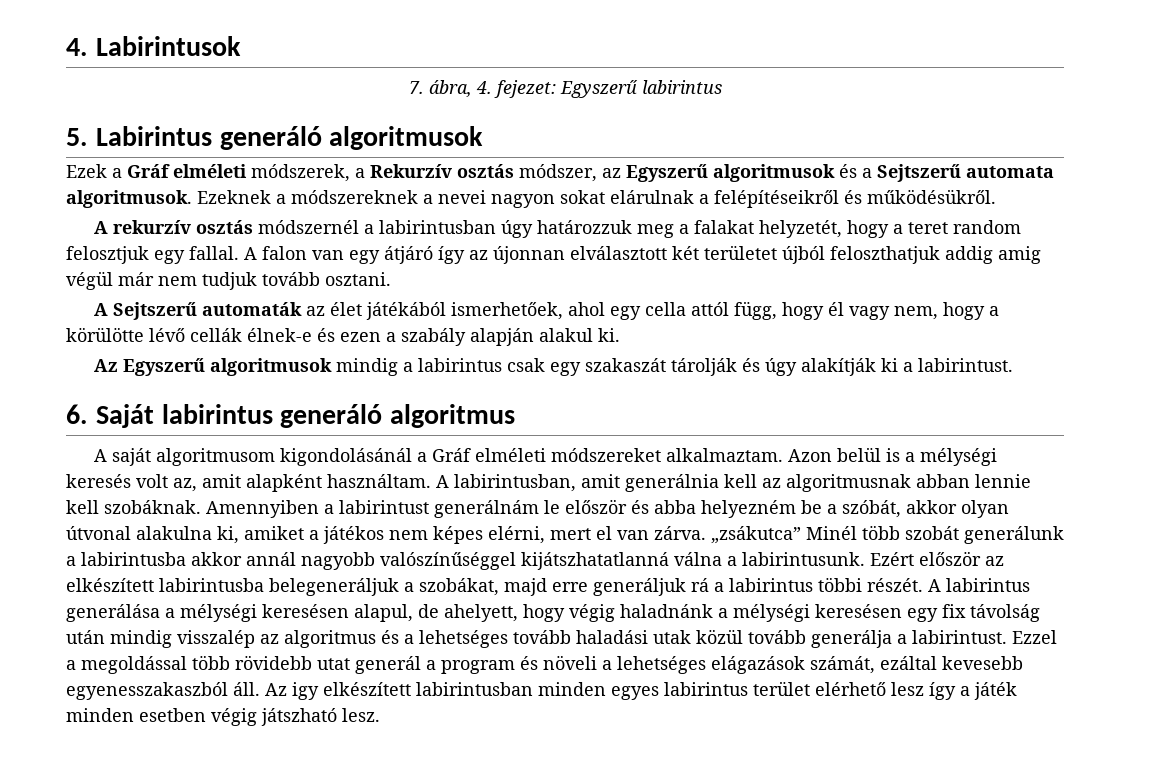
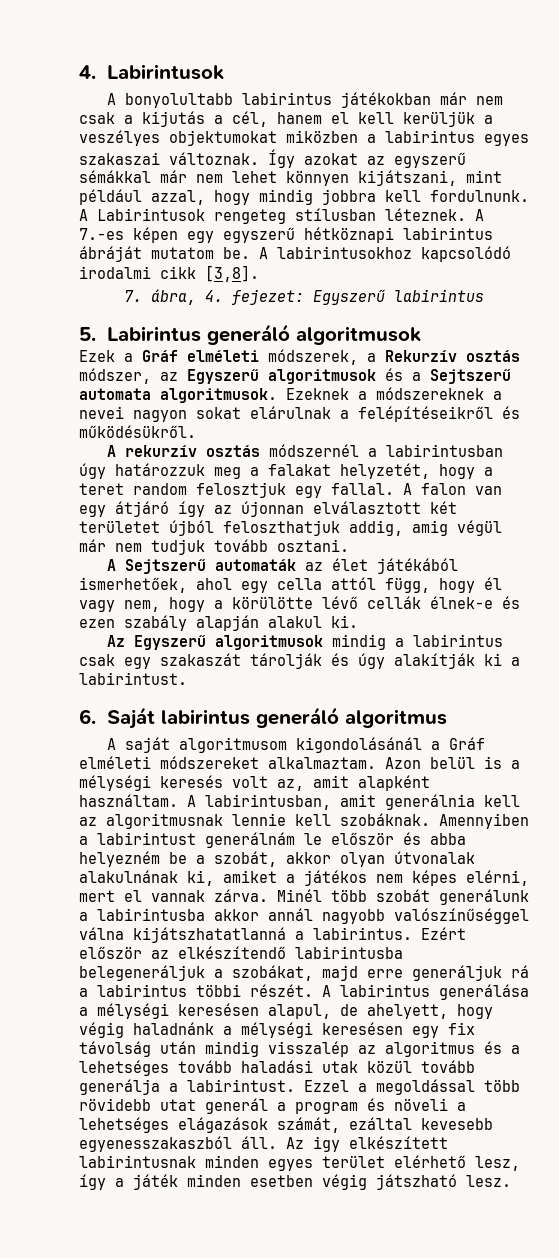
(242, 46) none -> [106,92,503,108] [79,111,493,127] [79,130,529,146] [79,149,466,168] [79,170,502,186] [79,189,529,205] [79,208,484,224] [79,227,493,243] [79,246,511,262] [79,265,259,282] // A bonyolultabb labirintus játékokban már nem csak a kijutás a cél, hanem el kell kerüljük a veszélyes objektumokat miközben a labirintus egyes szakaszai változnak. Így azokat az egyszerű sémákkal már nem lehet könnyen kijátszani, mint például azzal, hogy mindig jobbra kell fordulnunk. A Labirintusok rengeteg stílusban léteznek. A 7.-es képen egy egyszerű hétköznapi labirintus ábráját mutatom be. A labirintusokhoz kapcsolódó irodalmi cikk [3,8].
[945,246,993,264] addig -> [349,520,403,536] addig,
[386,332,396,342] a -> (115, 623) none
[916,474,970,488] abban -> (223, 821) none
[842,500,901,518] szóbát, -> [214,851,277,867] szobát,
[66,526,212,540] útvonal alakulna -> [394,851,475,864] [79,870,178,883] útvonalak alakulnának
[617,526,801,544] van zárva. „zsákutca” -> [151,889,268,902] vannak zárva.
[521,552,865,570] kijátszhatatlanná válna a labirintusunk. -> [79,927,412,943] válna kijátszhatatlanná a labirintus.
[66,578,154,592] elkészített -> [178,946,286,959] elkészítendő
[416,682,533,696] labirintusban -> [79,1155,196,1168] labirintusnak
[664,682,748,696] labirintus -> (313, 1165) none
[891,682,924,696] lesz -> [475,1156,520,1171] lesz,

